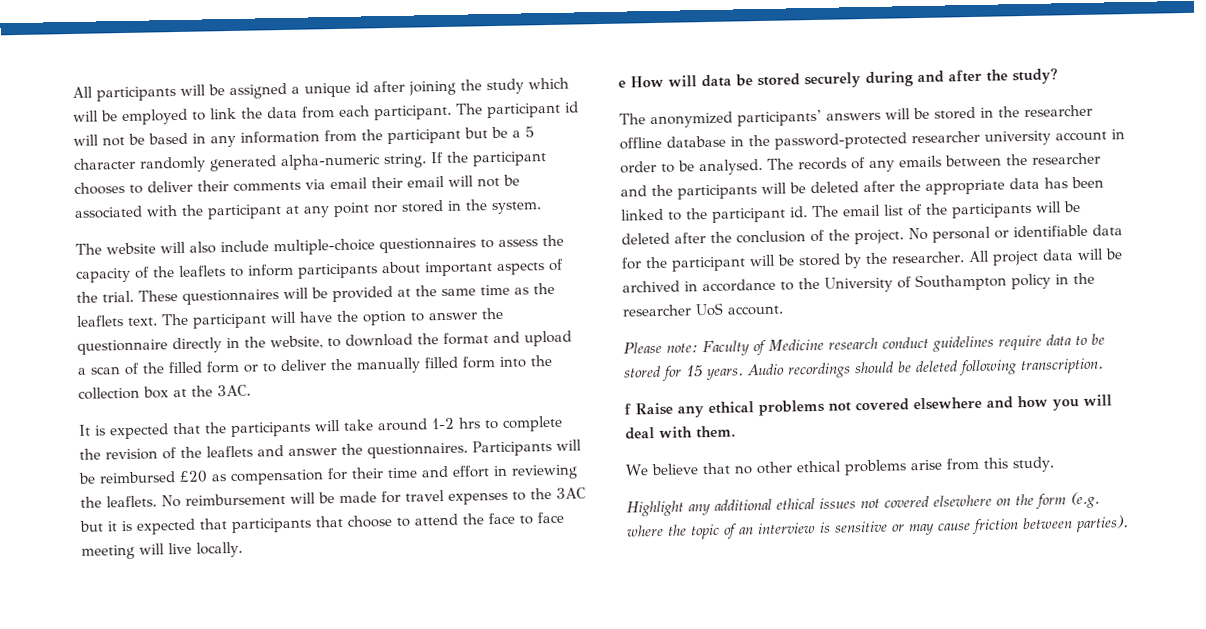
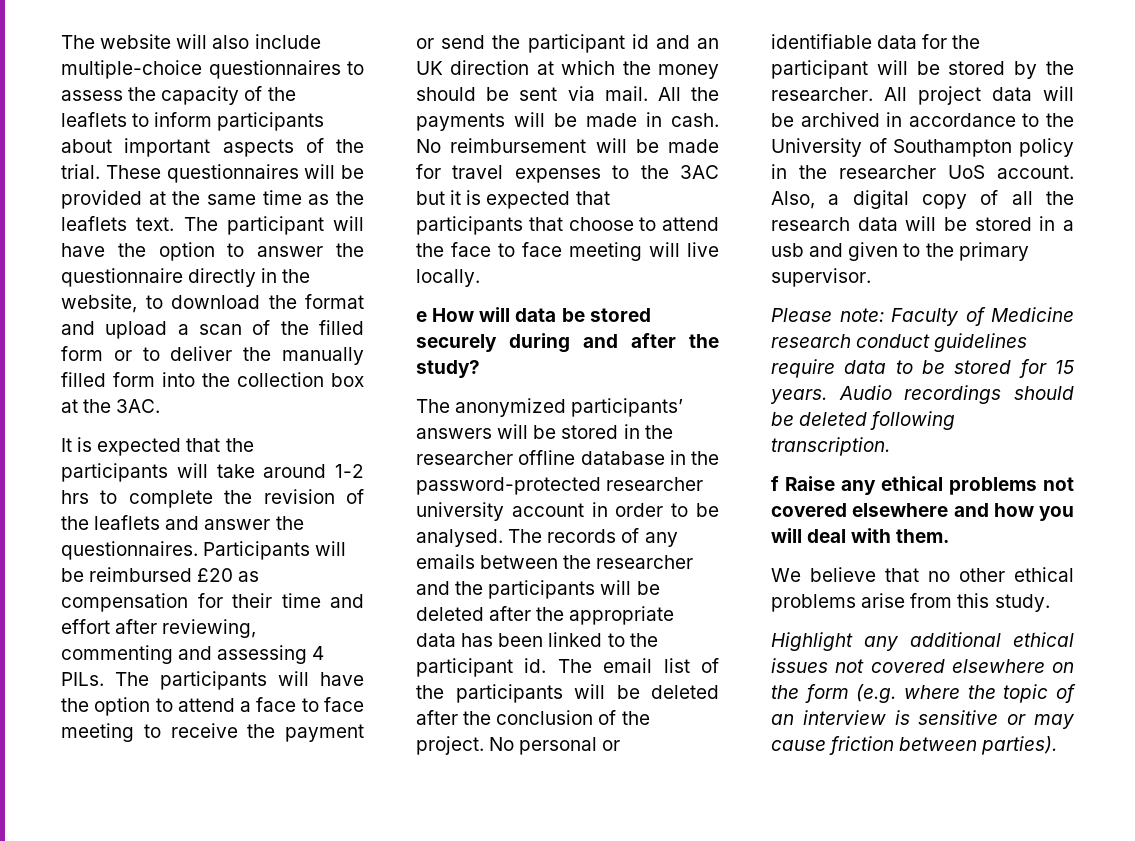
[72,77,569,102] [73,101,579,126] [73,126,535,148] [73,151,547,173] [74,174,520,195] [74,199,542,220] All participants will be assigned a unique id after joining the study which will be employed to link the data from each participant. The participant id will not be based in any information from the participant but be a 5 character randomly generated alpha-numeric string. If the participant chooses to deliver their comments via email their email will not be associated with the participant at any point nor stored in the system. // -> (61, 42) none
[493,464,578,480] [80,495,157,508] in reviewing the leaflets. -> [115,619,257,638] [61,645,325,664] [61,671,364,690] [61,697,364,716] [61,723,364,742] [416,34,719,53] [416,60,719,79] [416,86,719,101] [416,112,719,131] after reviewing, commenting and assessing 4 PILs. The participants will have the option to attend a face to face meeting to receive the payment or send the participant id and an UK direction at which the money should be sent via mail. All the payments will be made in cash.
(784, 310) none -> [771,190,1074,209] [771,216,1074,231] [771,242,1029,261] [771,268,871,287] Also, a digital copy of all the research data will be stored in a usb and given to the primary supervisor.

